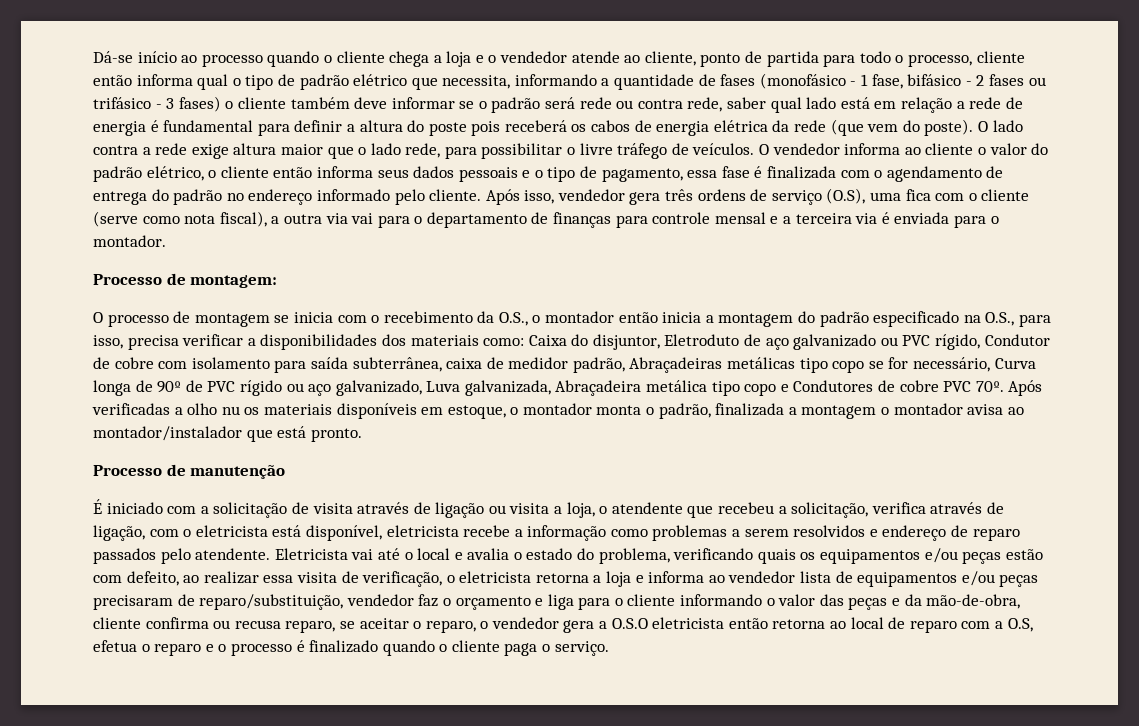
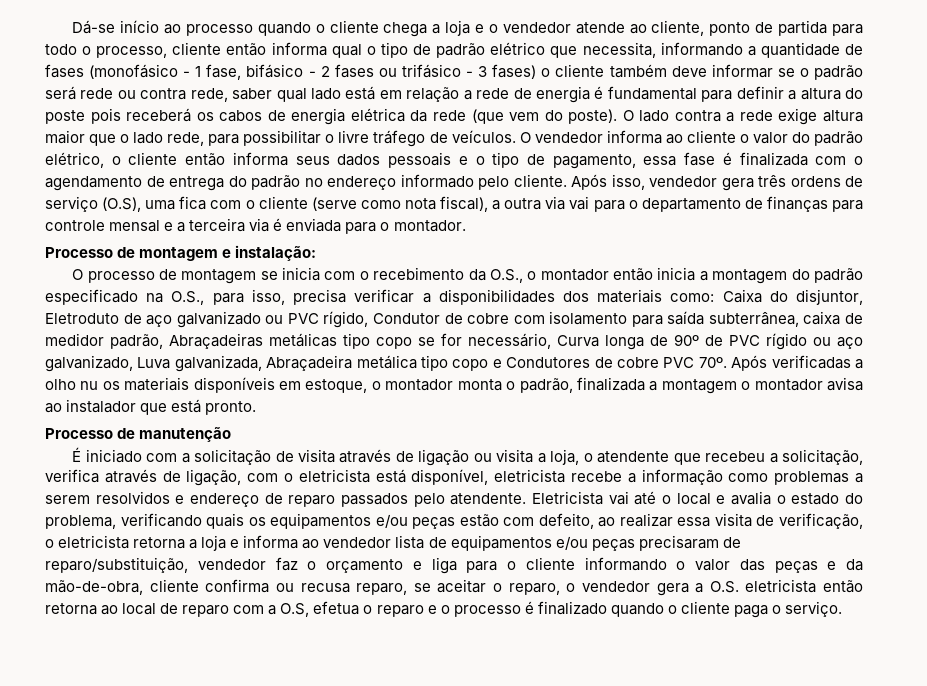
[190,275,278,288] montagem: -> [139,245,317,261] montagem e instalação:
[93,426,242,441] montador/instalador -> [66,399,137,413] instalador
[611,618,648,629] O.S.O -> [709,581,739,593] O.S.

